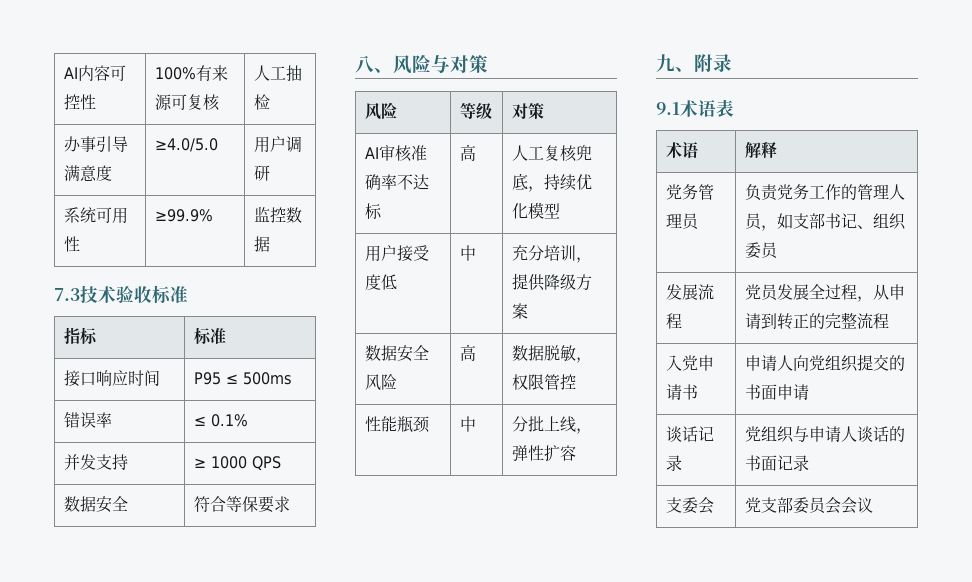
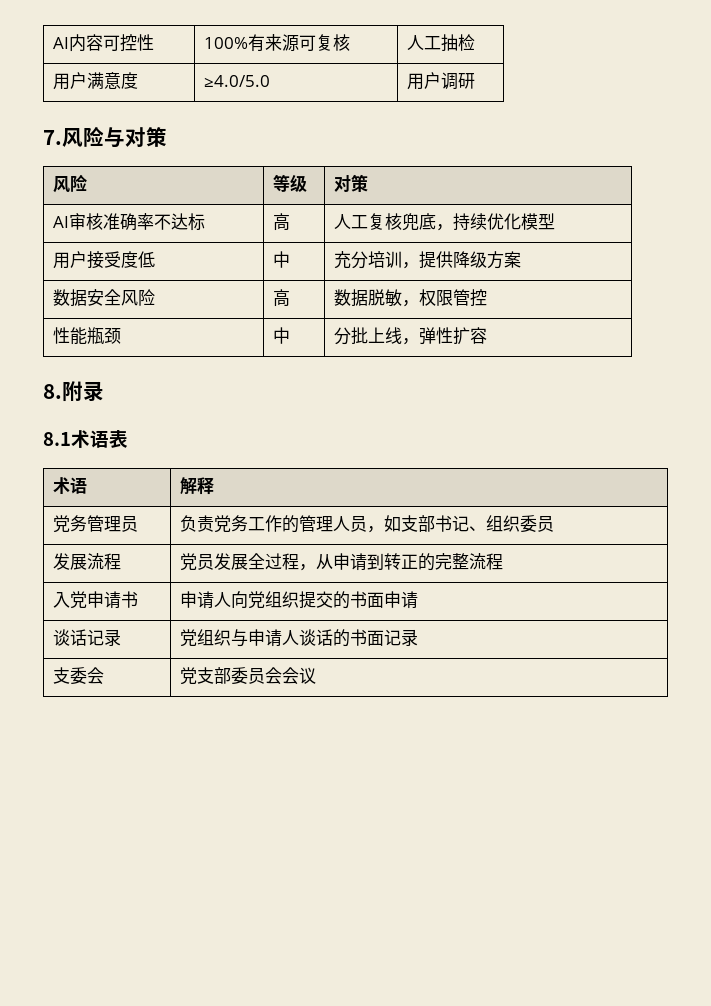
[64,136,129,153] 办事引导 -> [52,72,87,90] 用户
[64,207,129,224] [64,236,81,252] [155,209,214,222] [254,206,303,223] [254,236,271,252] [54,285,188,304] [64,327,99,344] [194,327,227,344] [64,370,161,387] [194,372,293,385] [64,412,113,428] [194,414,249,427] [64,454,129,470] [194,456,282,471] [64,496,129,513] [194,496,291,513] [355,55,393,73] // 系统可用性 | ≥99.9% | 监控数据 // 7.3技术验收标准 // 指标 | 标准 // 接口响应时间 | P95 ≤ 500ms // 错误率 | ≤ 0.1% // 并发支持 | ≥ 1000 QPS // 数据安全 | 符合等保要求 // 八、 -> [43,130,62,145] // 7.
[656,54,694,72] 九、 -> [43,384,62,399] 8.
[656,102,680,115] 9.1 -> [43,432,71,446] 8.1

